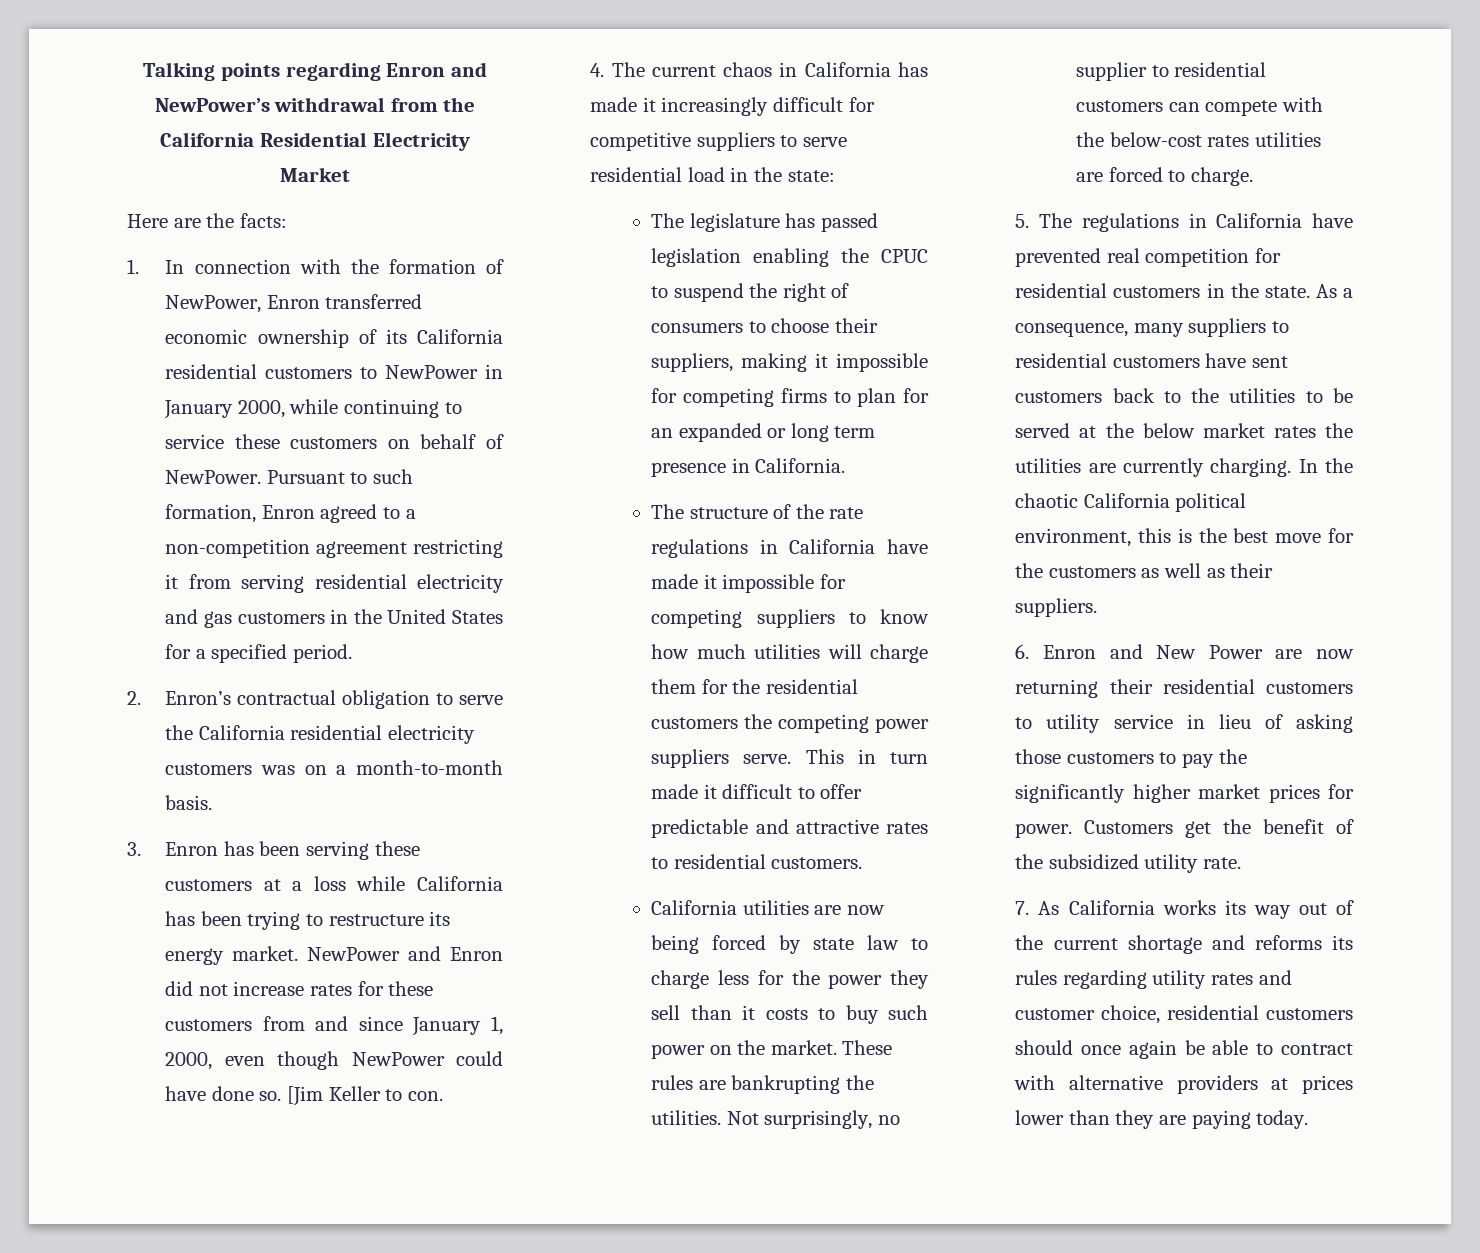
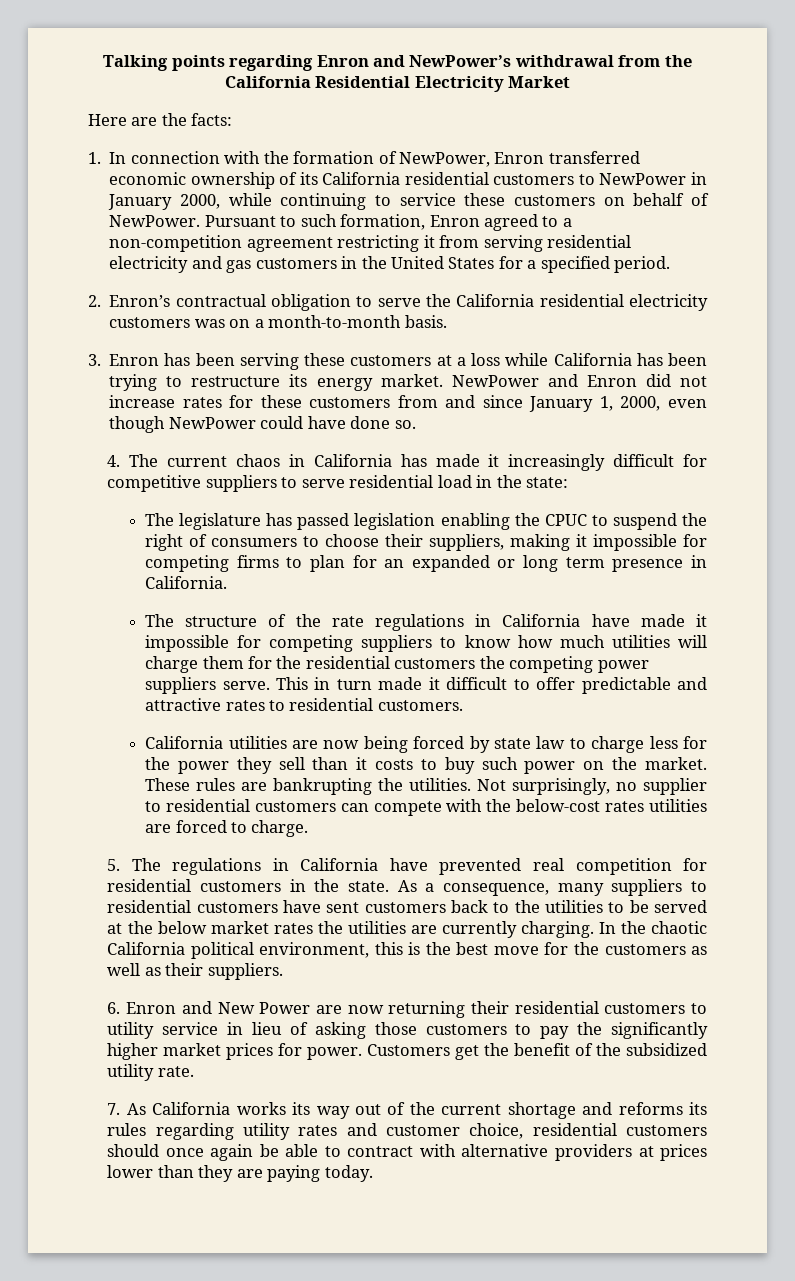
[286,1086,443,1106] [Jim Keller to con. -> (416, 424) none

